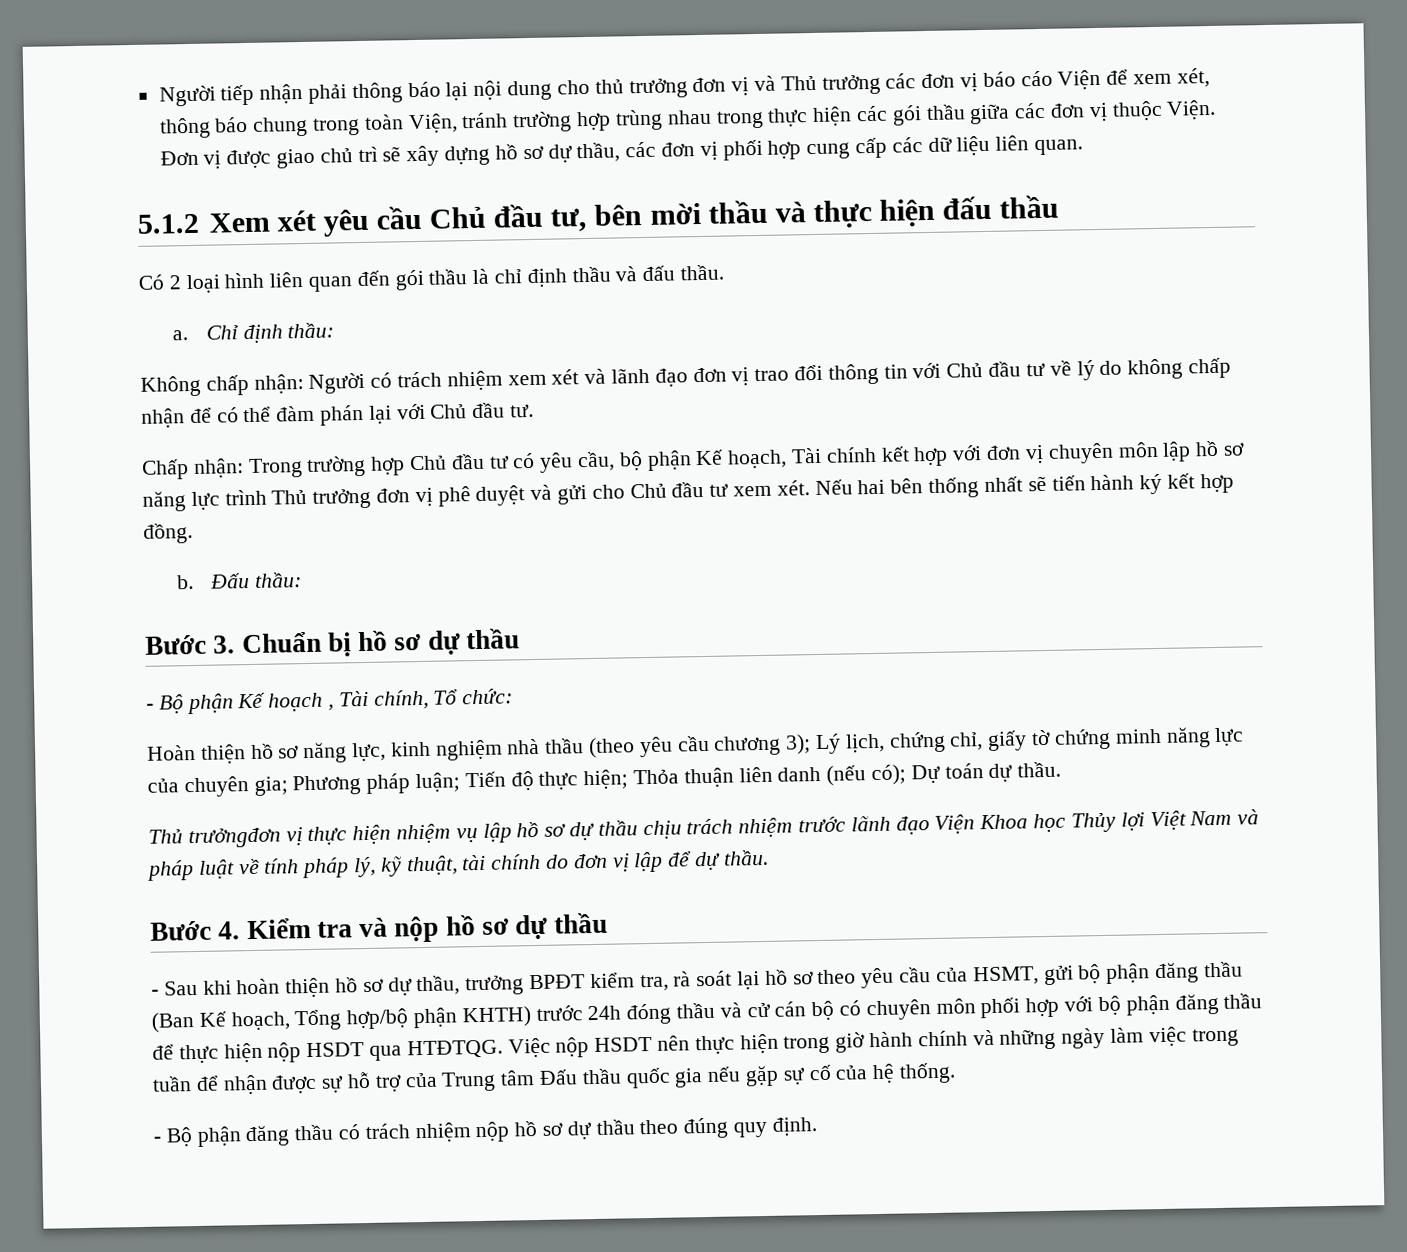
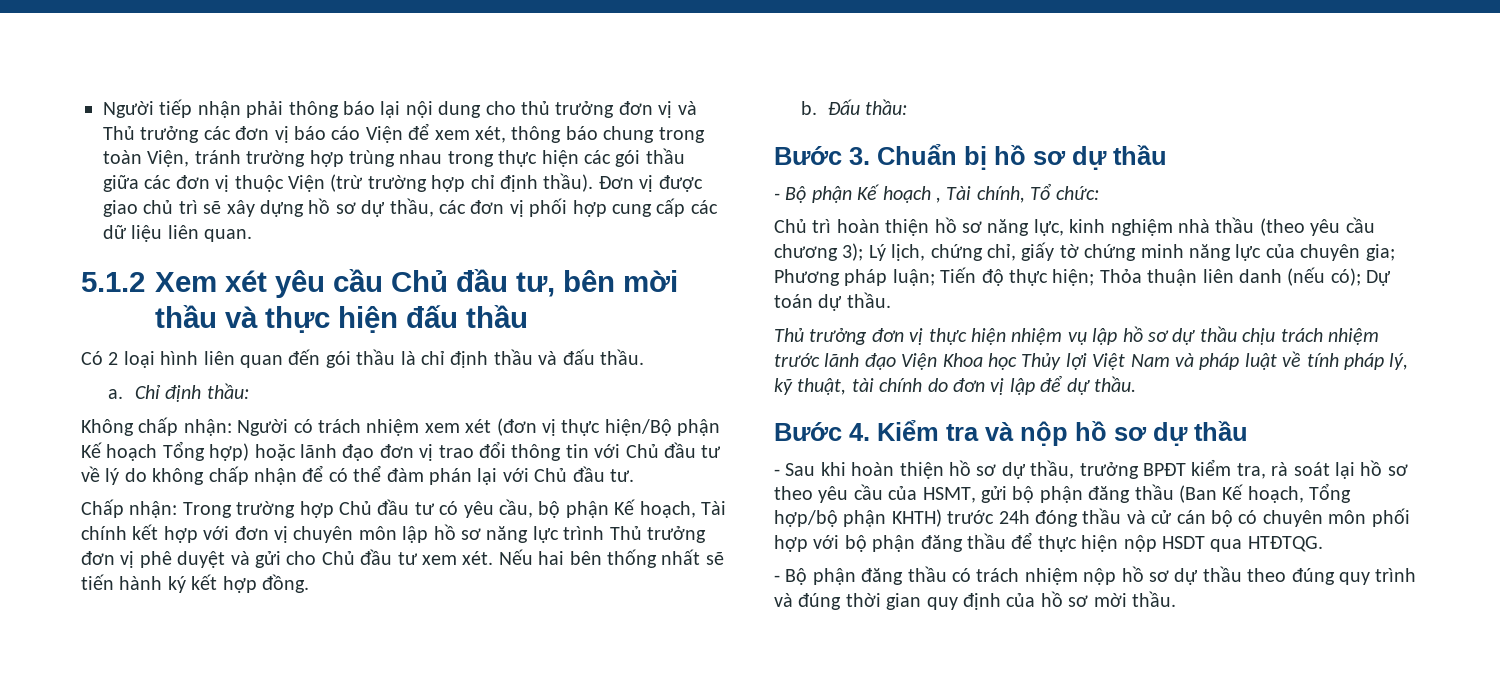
[1166,99,1217,120] Viện. -> [288,173,594,192] Viện (trừ trường hợp chỉ định thầu).
[584,368,607,385] và -> [496,418,721,436] [81,441,296,461] (đơn vị thực hiện/Bộ phận Kế hoạch Tổng hợp) hoặc
[147,744,196,761] Hoàn -> [774,219,880,233] Chủ trì hoàn
[187,827,281,849] trưởngđơn -> [809,328,904,345] trưởng đơn
[507,1026,1239,1058] [152,1062,957,1095] Việc nộp HSDT nên thực hiện trong giờ hành chính và những ngày làm việc trong tuần để nhận được sự hỗ trợ của Trung tâm Đấu thầu quốc gia nếu gặp sự cố của hệ thống. -> (1323, 544) none
[771,1117,817,1136] định. -> [1375,568,1417,582] [774,591,1176,610] trình và đúng thời gian quy định của hồ sơ mời thầu.

